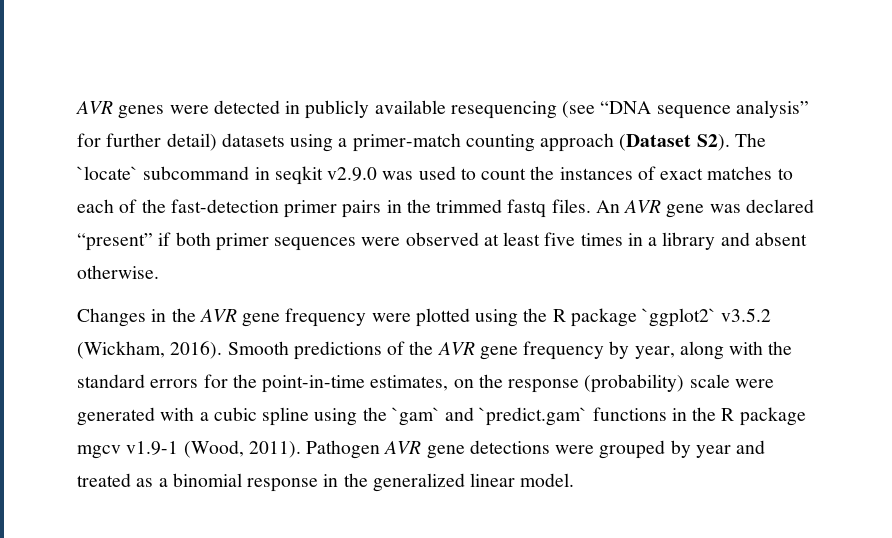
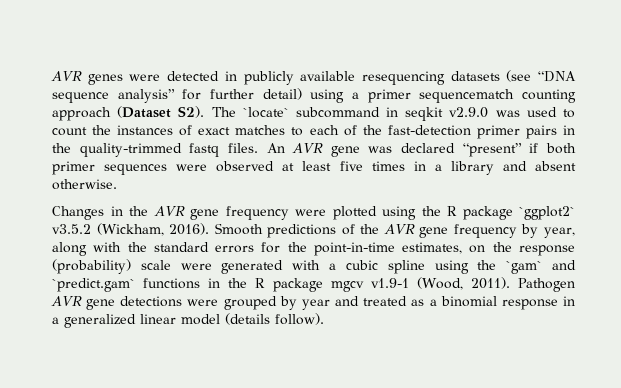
(557, 110) none -> [450,71,500,81] datasets
[221,133,285,147] datasets -> (302, 94) none
[352,133,461,152] primer-match -> [367,89,515,103] primer sequencematch
[436,199,503,213] trimmed -> [79,143,182,157] quality-trimmed
[343,473,368,487] the -> [52,317,59,324] a
[520,473,575,487] model. -> [181,313,324,325] model (details follow).

